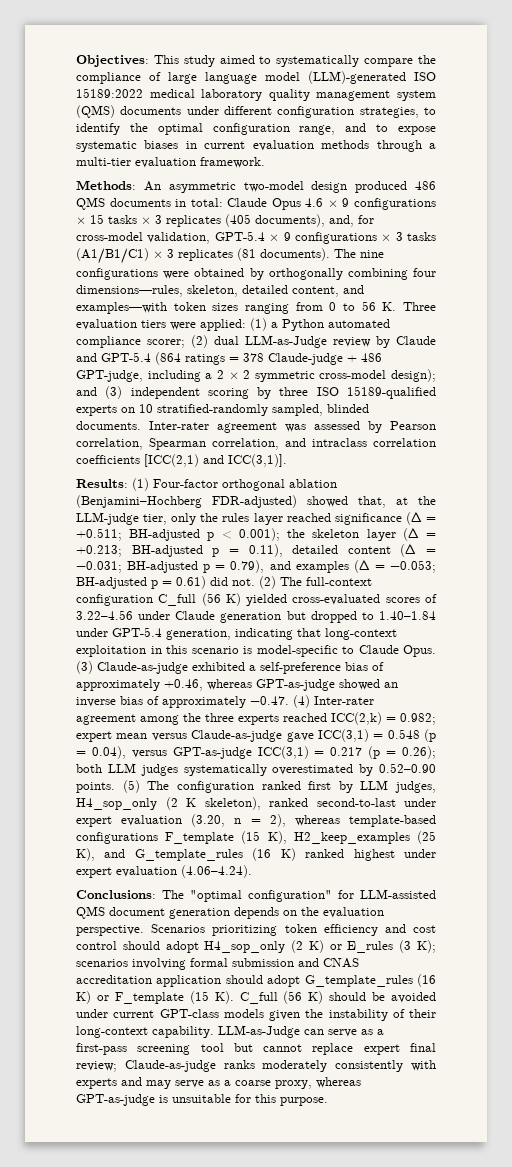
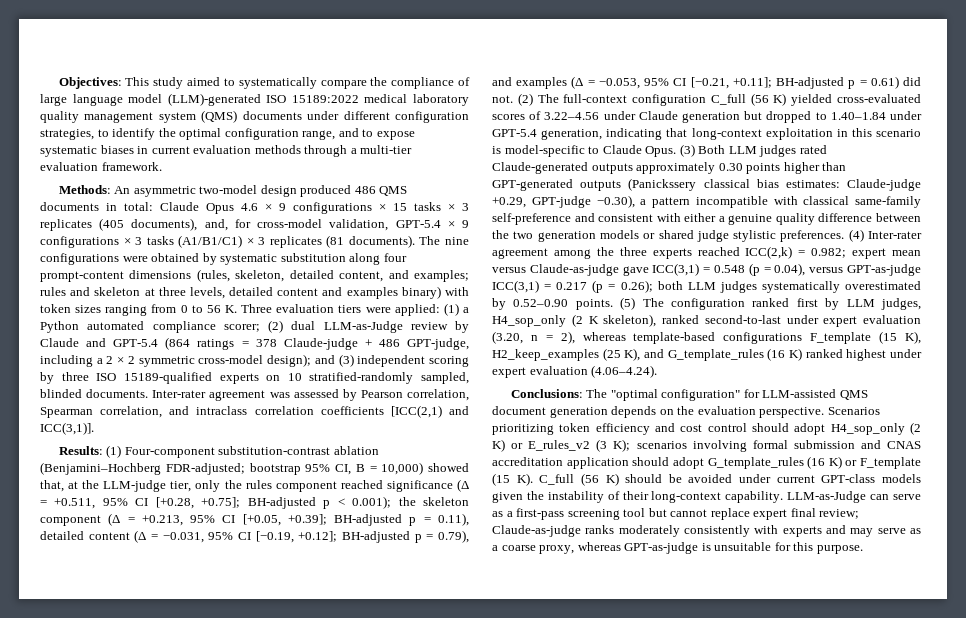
[268,268,436,280] [76,285,364,297] [76,302,167,314] orthogonally combining four dimensions—rules, skeleton, detailed content, and examples—with -> [220,253,407,265] [40,269,469,282] [40,286,470,299] systematic substitution along four prompt-content dimensions (rules, skeleton, detailed content, and examples; rules and skeleton at three levels, detailed content and examples binary) with
[153,479,337,491] [76,495,297,508] Four-factor orthogonal ablation (Benjamini–Hochberg FDR-adjusted) -> [124,446,379,458] [40,462,424,475] Four-component substitution-contrast ablation (Benjamini–Hochberg FDR-adjusted; bootstrap 95% CI, B = 10,000)
[253,513,283,525] layer -> [275,481,337,492] component
[76,528,122,541] +0.511; -> [54,497,241,509] +0.511, 95% CI [+0.28, +0.75];
[366,527,437,541] [76,545,122,557] layer (Δ = +0.213; -> [40,513,327,526] component (Δ = +0.213, 95% CI [+0.05, +0.39];
[76,561,122,573] −0.031; -> [162,531,338,543] −0.031, 95% CI [−0.19, +0.12];
[389,560,436,573] −0.053; -> [598,77,772,89] −0.053, 95% CI [−0.21, +0.11];
[97,662,384,674] [76,679,398,691] [76,696,289,708] Claude-as-judge exhibited a self-preference bias of approximately +0.46, whereas GPT-as-judge showed an inverse bias of approximately −0.47. -> [698,145,827,157] [492,162,847,174] [492,178,921,191] [492,195,921,208] [492,213,921,225] [492,230,845,242] Both LLM judges rated Claude-generated outputs approximately 0.30 points higher than GPT-generated outputs (Panickssery classical bias estimates: Claude-judge +0.29, GPT-judge −0.30), a pattern incompatible with classical same-family self-preference and consistent with either a genuine quality difference between the two generation models or shared judge stylistic preferences.
[347,941,394,953] E_rules -> [528,440,591,451] E_rules_v2

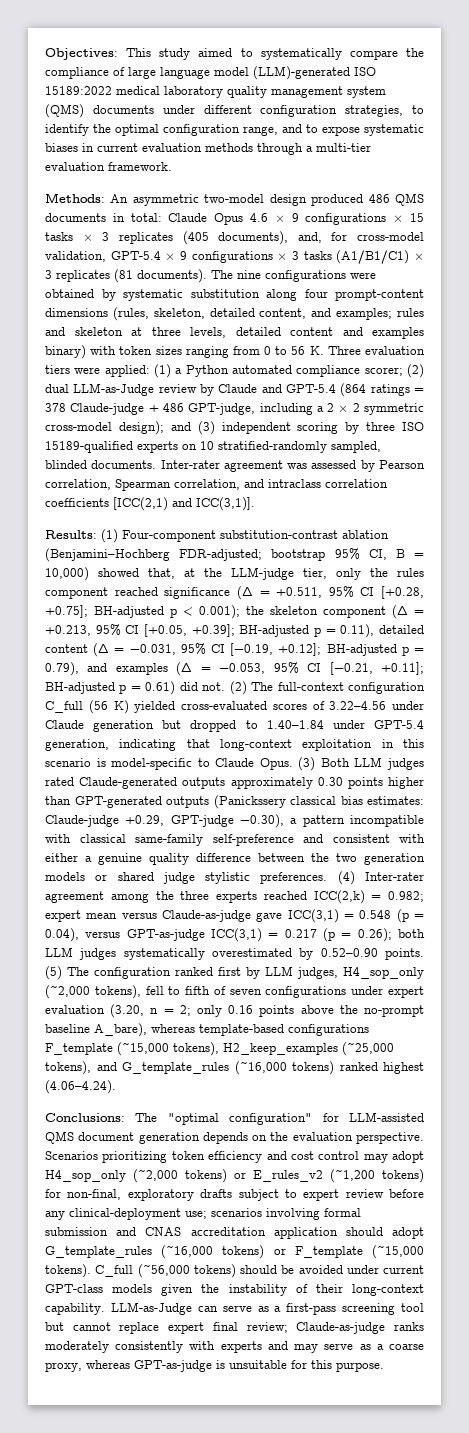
[571,314,781,327] (2 K skeleton), ranked second-to-last -> [45,985,347,999] (~2,000 tokens), fell to fifth of seven configurations
[560,331,921,344] [492,348,922,361] [492,366,588,378] 2), whereas template-based configurations F_template (15 K), H2_keep_examples (25 K), and G_template_rules (16 K) ranked highest under expert evaluation -> [179,1005,424,1017] [45,1023,369,1037] [45,1042,394,1056] [45,1061,424,1075] 2; only 0.16 points above the no-prompt baseline A_bare), whereas template-based configurations F_template (~15,000 tokens), H2_keep_examples (~25,000 tokens), and G_template_rules (~16,000 tokens) ranked highest
[752,423,789,432] should -> [363,1154,388,1163] may
[910,422,921,435] [492,439,631,452] (2 K) or E_rules_v2 (3 K); -> [133,1169,424,1183] [45,1189,424,1201] [45,1208,207,1220] (~2,000 tokens) or E_rules_v2 (~1,200 tokens) for non-final, exploratory drafts subject to expert review before any clinical-deployment use;
[807,456,921,469] [492,473,619,486] (16 K) or F_template (15 K). C_full (56 K) -> [161,1245,424,1259] [45,1264,236,1278] (~16,000 tokens) or F_template (~15,000 tokens). C_full (~56,000 tokens)

